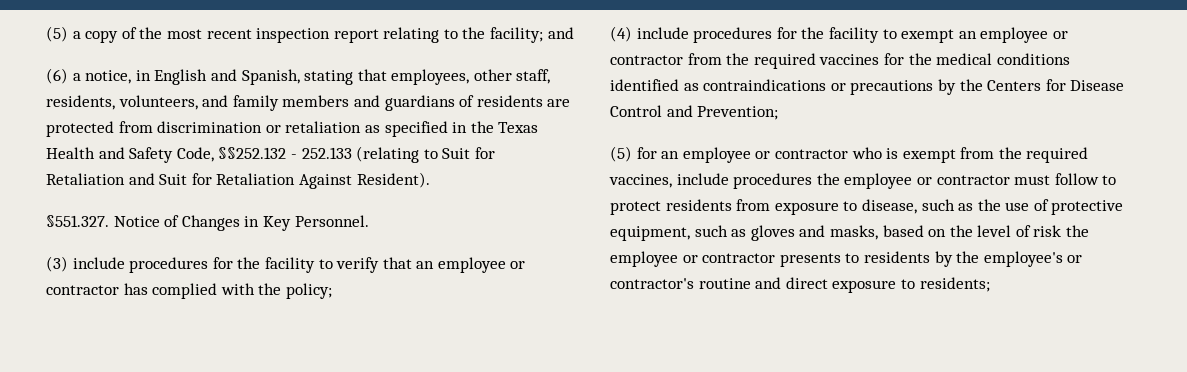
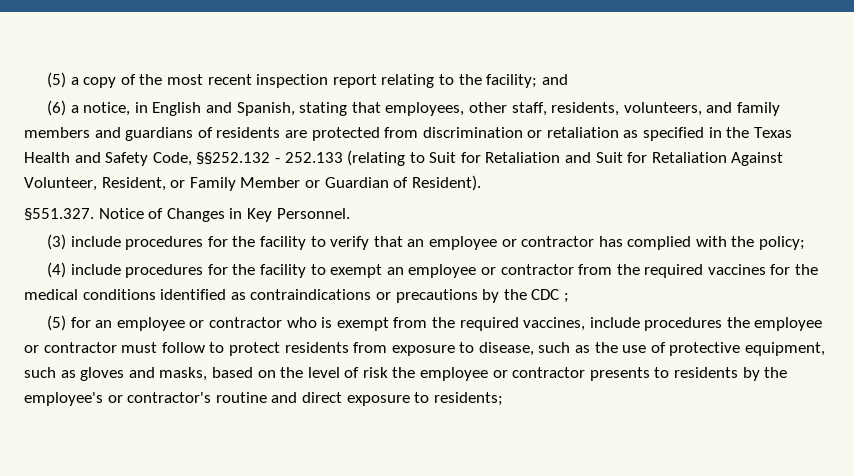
(352, 181) none -> [24,177,409,191] Volunteer, Resident, or Family Member or Guardian of
[987,79,1125,91] [610,105,779,120] Centers for Disease Control and Prevention; -> [531,289,569,303] CDC ;

